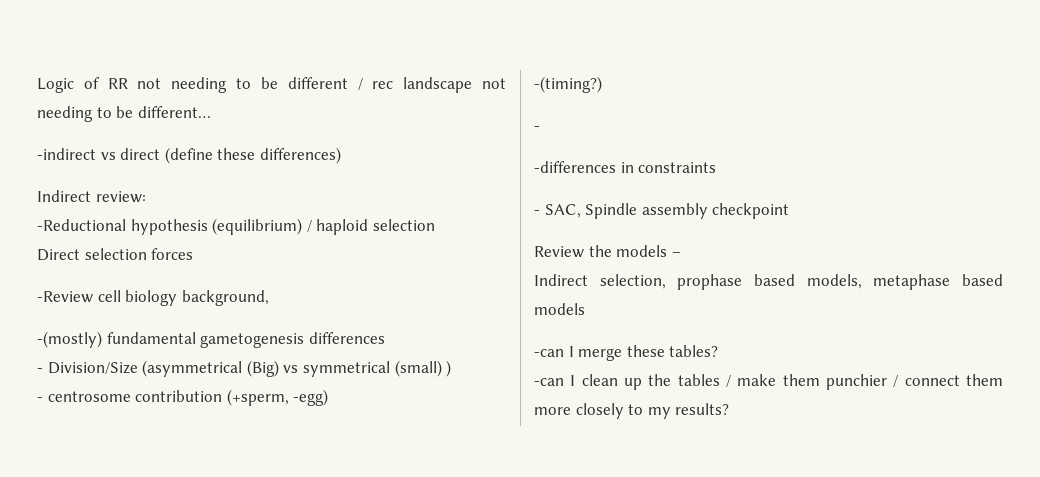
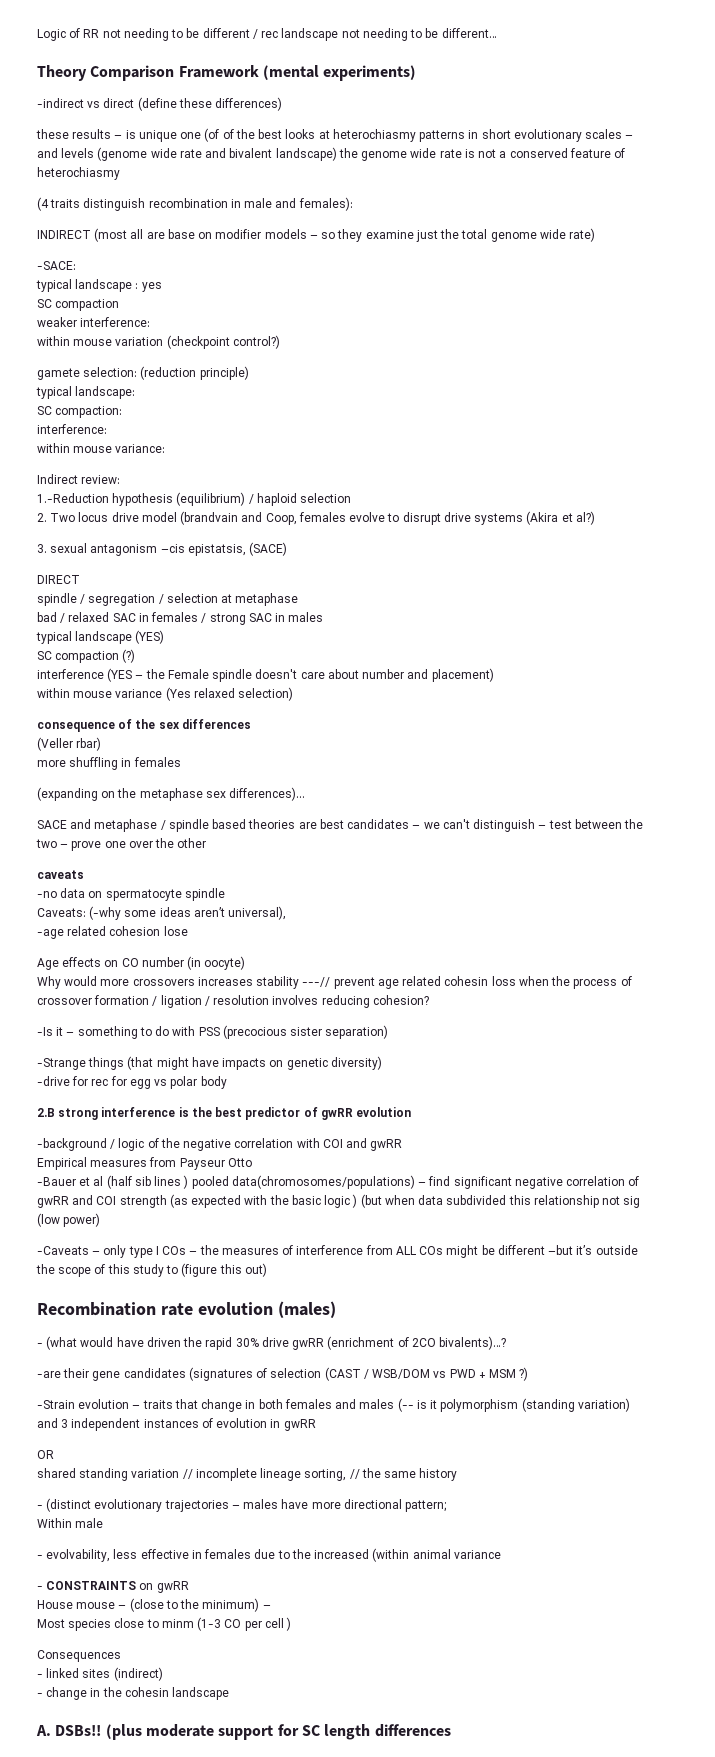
(211, 112) none -> [37,65,417,81] // Theory Comparison Framework (mental experiments)
(341, 155) none -> [36,128,634,142] [37,147,626,161] [37,167,120,180] [37,197,353,211] [37,228,596,242] [37,261,76,270] [36,279,162,292] [37,299,120,311] [37,317,151,327] [37,335,280,349] [37,366,249,380] [36,386,136,399] [37,406,123,418] [37,424,107,434] [37,443,166,453] // these results – is unique one (of of the best looks at heterochiasmy patterns in short evolutionary scales – and levels (genome wide rate and bivalent landscape) the genome wide rate is not a conserved feature of heterochiasmy // (4 traits distinguish recombination in male and females): // INDIRECT (most all are base on modifier models – so they examine just the total genome wide rate) // -SACE: // typical landscape : yes // SC compaction // weaker interference: // within mouse variation (checkpoint control?) // gamete selection: (reduction principle) // typical landscape: // SC compaction: // interference: // within mouse variance:
[37,219,126,231] -Reductional -> [37,493,109,503] 1.-Reduction
[37,248,194,261] [37,290,269,306] [37,331,385,348] [37,360,452,377] [37,389,329,406] [534,76,602,93] [534,126,540,131] [534,161,717,173] [534,203,790,219] [534,245,681,258] [534,274,1003,290] [534,303,585,315] [534,345,719,361] [534,374,1003,390] [534,403,730,419] Direct selection forces // -Review cell biology background, // -(mostly) fundamental gametogenesis differences // - Division/Size (asymmetrical (Big) vs symmetrical (small) ) // - centrosome contribution (+sperm, -egg) // -(timing?) // - // -differences in constraints // - SAC, Spindle assembly checkpoint // Review the models – // Indirect selection, prophase based models, metaphase based models // -can I merge these tables? // -can I clean up the tables / make them punchier / connect them more closely to my results? -> [37,511,595,525] [37,542,288,556] [37,575,80,584] [37,593,299,606] [37,612,324,625] [36,630,165,644] [37,649,136,663] [37,668,494,682] [37,687,294,701] [37,719,251,732] [37,737,102,751] [37,757,181,770] [37,787,306,801] [37,819,644,832] [36,838,207,851] [37,870,84,879] [37,888,225,901] [37,906,287,920] [37,926,188,939] [37,956,246,970] [37,976,632,989] [37,995,429,1008] [37,1025,389,1039] [37,1056,382,1070] [37,1076,227,1089] [37,1107,412,1120] [37,1138,403,1151] [37,1157,252,1170] [37,1175,640,1189] [37,1194,641,1208] [37,1213,101,1227] [37,1245,638,1258] [36,1263,267,1277] [37,1301,336,1318] [37,1336,507,1350] [37,1367,529,1381] [37,1398,630,1412] [37,1418,316,1431] [37,1450,54,1459] [37,1468,458,1481] [37,1498,447,1512] [37,1518,104,1528] [37,1548,501,1562] [37,1581,189,1593] [37,1598,271,1612] [37,1617,292,1631] [37,1650,121,1662] [37,1667,163,1681] [37,1687,230,1700] [36,1724,451,1740] 2. Two locus drive model (brandvain and Coop, females evolve to disrupt drive systems (Akira et al?) // 3. sexual antagonism –cis epistatsis, (SACE) // DIRECT // spindle / segregation / selection at metaphase // bad / relaxed SAC in females / strong SAC in males // typical landscape (YES) // SC compaction (?) // interference (YES – the Female spindle doesn't care about number and placement) // within mouse variance (Yes relaxed selection) // consequence of the sex differences // (Veller rbar) // more shuffling in females // (expanding on the metaphase sex differences)... // SACE and metaphase / spindle based theories are best candidates – we can't distinguish – test between the two – prove one over the other // caveats // -no data on spermatocyte spindle // Caveats: (-why some ideas aren’t universal), // -age related cohesion lose // Age effects on CO number (in oocyte) // Why would more crossovers increases stability ---// prevent age related cohesin loss when the process of crossover formation / ligation / resolution involves reducing cohesion? // -Is it – something to do with PSS (precocious sister separation) // -Strange things (that might have impacts on genetic diversity) // -drive for rec for egg vs polar body // 2.B strong interference is the best predictor of gwRR evolution // -background / logic of the negative correlation with COI and gwRR // Empirical measures from Payseur Otto // -Bauer et al (half sib lines ) pooled data(chromosomes/populations) – find significant negative correlation of gwRR and COI strength (as expected with the basic logic ) (but when data subdivided this relationship not sig (low power) // -Caveats – only type I COs – the measures of interference from ALL COs might be different –but it’s outside the scope of this study to (figure this out) // Recombination rate evolution (males) // - (what would have driven the rapid 30% drive gwRR (enrichment of 2CO bivalents)…? // -are their gene candidates (signatures of selection (CAST / WSB/DOM vs PWD + MSM ?) // -Strain evolution – traits that change in both females and males (-- is it polymorphism (standing variation) and 3 independent instances of evolution in gwRR // OR // shared standing variation // incomplete lineage sorting, // the same history // - (distinct evolutionary trajectories – males have more directional pattern; // Within male // - evolvability, less effective in females due to the increased (within animal variance // - CONSTRAINTS on gwRR // House mouse – (close to the minimum) – // Most species close to minm (1-3 CO per cell ) // Consequences // - linked sites (indirect) // - change in the cohesin landscape // A. DSBs!! (plus moderate support for SC length differences

